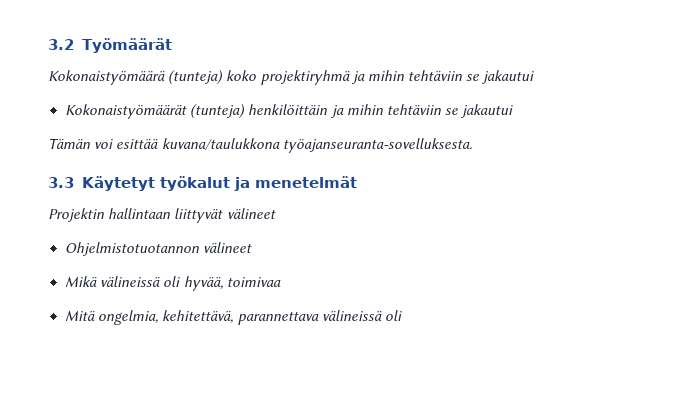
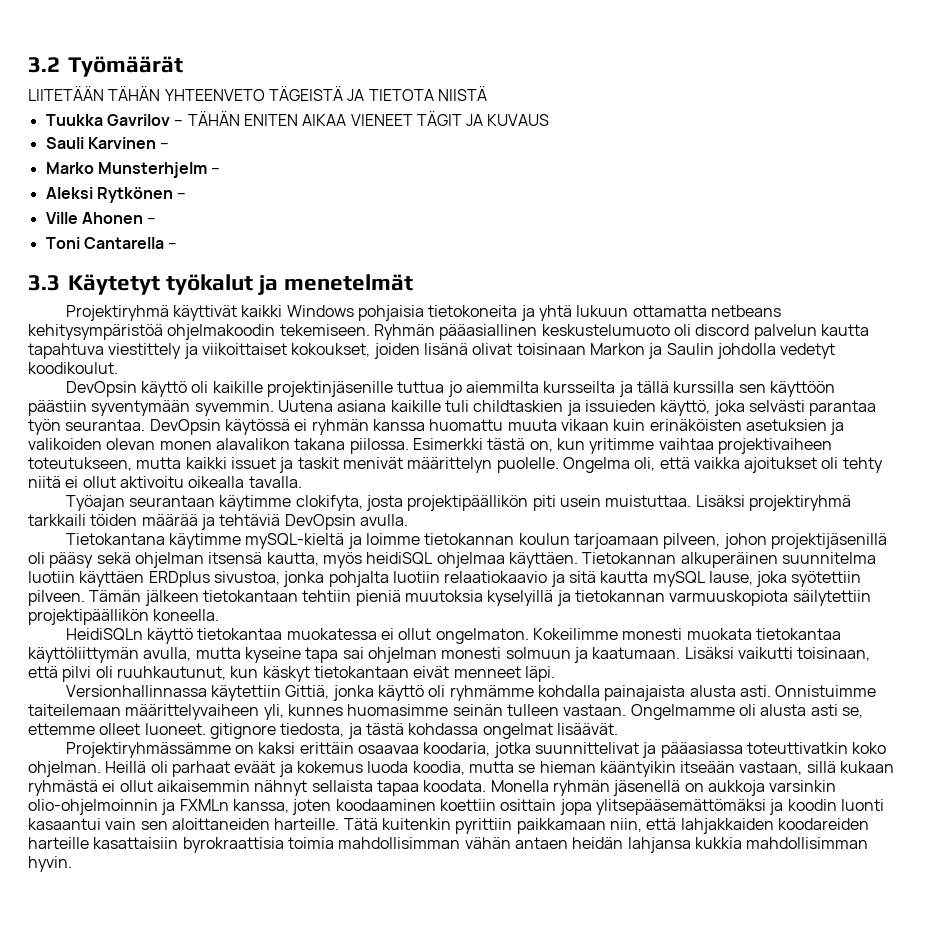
[48,70,535,85] [65,104,514,119] [48,138,472,153] Kokonaistyömäärä (tunteja) koko projektiryhmä ja mihin tehtäviin se jakautui // Kokonaistyömäärät (tunteja) henkilöittäin ja mihin tehtäviin se jakautui // Tämän voi esittää kuvana/taulukkona työajanseuranta-sovelluksesta. -> [28,86,487,101] [45,111,550,126] [45,137,170,149] [45,162,221,178] [45,187,187,203] [45,212,157,224] [45,237,178,249] LIITETÄÄN TÄHÄN YHTEENVETO TÄGEISTÄ JA TIETOTA NIISTÄ // Tuukka Gavrilov – TÄHÄN ENITEN AIKAA VIENEET TÄGIT JA KUVAUS // Sauli Karvinen – // Marko Munsterhjelm – // Aleksi Rytkönen – // Ville Ahonen – // Toni Cantarella –
[48,208,276,223] [65,242,253,256] [65,276,281,291] [65,310,402,325] Projektin hallintaan liittyvät välineet // Ohjelmistotuotannon välineet // Mikä välineissä oli hyvää, toimivaa // Mitä ongelmia, kehitettävä, parannettava välineissä oli -> [65,305,781,321] [28,324,869,340] [28,343,836,359] [28,362,118,374] [65,381,835,397] [28,400,877,416] [28,419,845,435] [28,438,832,454] [28,457,883,473] [28,476,302,488] [65,495,851,511] [28,514,408,530] [65,533,887,549] [28,552,876,568] [28,571,862,587] [28,590,871,606] [28,609,220,625] [65,628,841,644] [28,647,871,663] [28,666,555,682] [65,685,877,701] [28,704,863,720] [28,723,618,739] [65,742,887,758] [28,761,895,777] [28,780,837,796] [28,799,884,815] [28,818,869,834] [28,837,869,853] [28,856,72,872] Projektiryhmä käyttivät kaikki Windows pohjaisia tietokoneita ja yhtä lukuun ottamatta netbeans kehitysympäristöä ohjelmakoodin tekemiseen. Ryhmän pääasiallinen keskustelumuoto oli discord palvelun kautta tapahtuva viestittely ja viikoittaiset kokoukset, joiden lisänä olivat toisinaan Markon ja Saulin johdolla vedetyt koodikoulut. // DevOpsin käyttö oli kaikille projektinjäsenille tuttua jo aiemmilta kursseilta ja tällä kurssilla sen käyttöön päästiin syventymään syvemmin. Uutena asiana kaikille tuli childtaskien ja issuieden käyttö, joka selvästi parantaa työn seurantaa. DevOpsin käytössä ei ryhmän kanssa huomattu muuta vikaan kuin erinäköisten asetuksien ja valikoiden olevan monen alavalikon takana piilossa. Esimerkki tästä on, kun yritimme vaihtaa projektivaiheen toteutukseen, mutta kaikki issuet ja taskit menivät määrittelyn puolelle. Ongelma oli, että vaikka ajoitukset oli tehty niitä ei ollut aktivoitu oikealla tavalla. // Työajan seurantaan käytimme clokifyta, josta projektipäällikön piti usein muistuttaa. Lisäksi projektiryhmä tarkkaili töiden määrää ja tehtäviä DevOpsin avulla. // Tietokantana käytimme mySQL-kieltä ja loimme tietokannan koulun tarjoamaan pilveen, johon projektijäsenillä oli pääsy sekä ohjelman itsensä kautta, myös heidiSQL ohjelmaa käyttäen. Tietokannan alkuperäinen suunnitelma luotiin käyttäen ERDplus sivustoa, jonka pohjalta luotiin relaatiokaavio ja sitä kautta mySQL lause, joka syötettiin pilveen. Tämän jälkeen tietokantaan tehtiin pieniä muutoksia kyselyillä ja tietokannan varmuuskopiota säilytettiin projektipäällikön koneella. // HeidiSQLn käyttö tietokantaa muokatessa ei ollut ongelmaton. Kokeilimme monesti muokata tietokantaa käyttöliittymän avulla, mutta kyseine tapa sai ohjelman monesti solmuun ja kaatumaan. Lisäksi vaikutti toisinaan, että pilvi oli ruuhkautunut, kun käskyt tietokantaan eivät menneet läpi. // Versionhallinnassa käytettiin Gittiä, jonka käyttö oli ryhmämme kohdalla painajaista alusta asti. Onnistuimme taiteilemaan määrittelyvaiheen yli, kunnes huomasimme seinän tulleen vastaan. Ongelmamme oli alusta asti se, ettemme olleet luoneet. gitignore tiedosta, ja tästä kohdassa ongelmat lisäävät. // Projektiryhmässämme on kaksi erittäin osaavaa koodaria, jotka suunnittelivat ja pääasiassa toteuttivatkin koko ohjelman. Heillä oli parhaat eväät ja kokemus luoda koodia, mutta se hieman kääntyikin itseään vastaan, sillä kukaan ryhmästä ei ollut aikaisemmin nähnyt sellaista tapaa koodata. Monella ryhmän jäsenellä on aukkoja varsinkin olio-ohjelmoinnin ja FXMLn kanssa, joten koodaaminen koettiin osittain jopa ylitsepääsemättömäksi ja koodin luonti kasaantui vain sen aloittaneiden harteille. Tätä kuitenkin pyrittiin paikkamaan niin, että lahjakkaiden koodareiden harteille kasattaisiin byrokraattisia toimia mahdollisimman vähän antaen heidän lahjansa kukkia mahdollisimman hyvin.

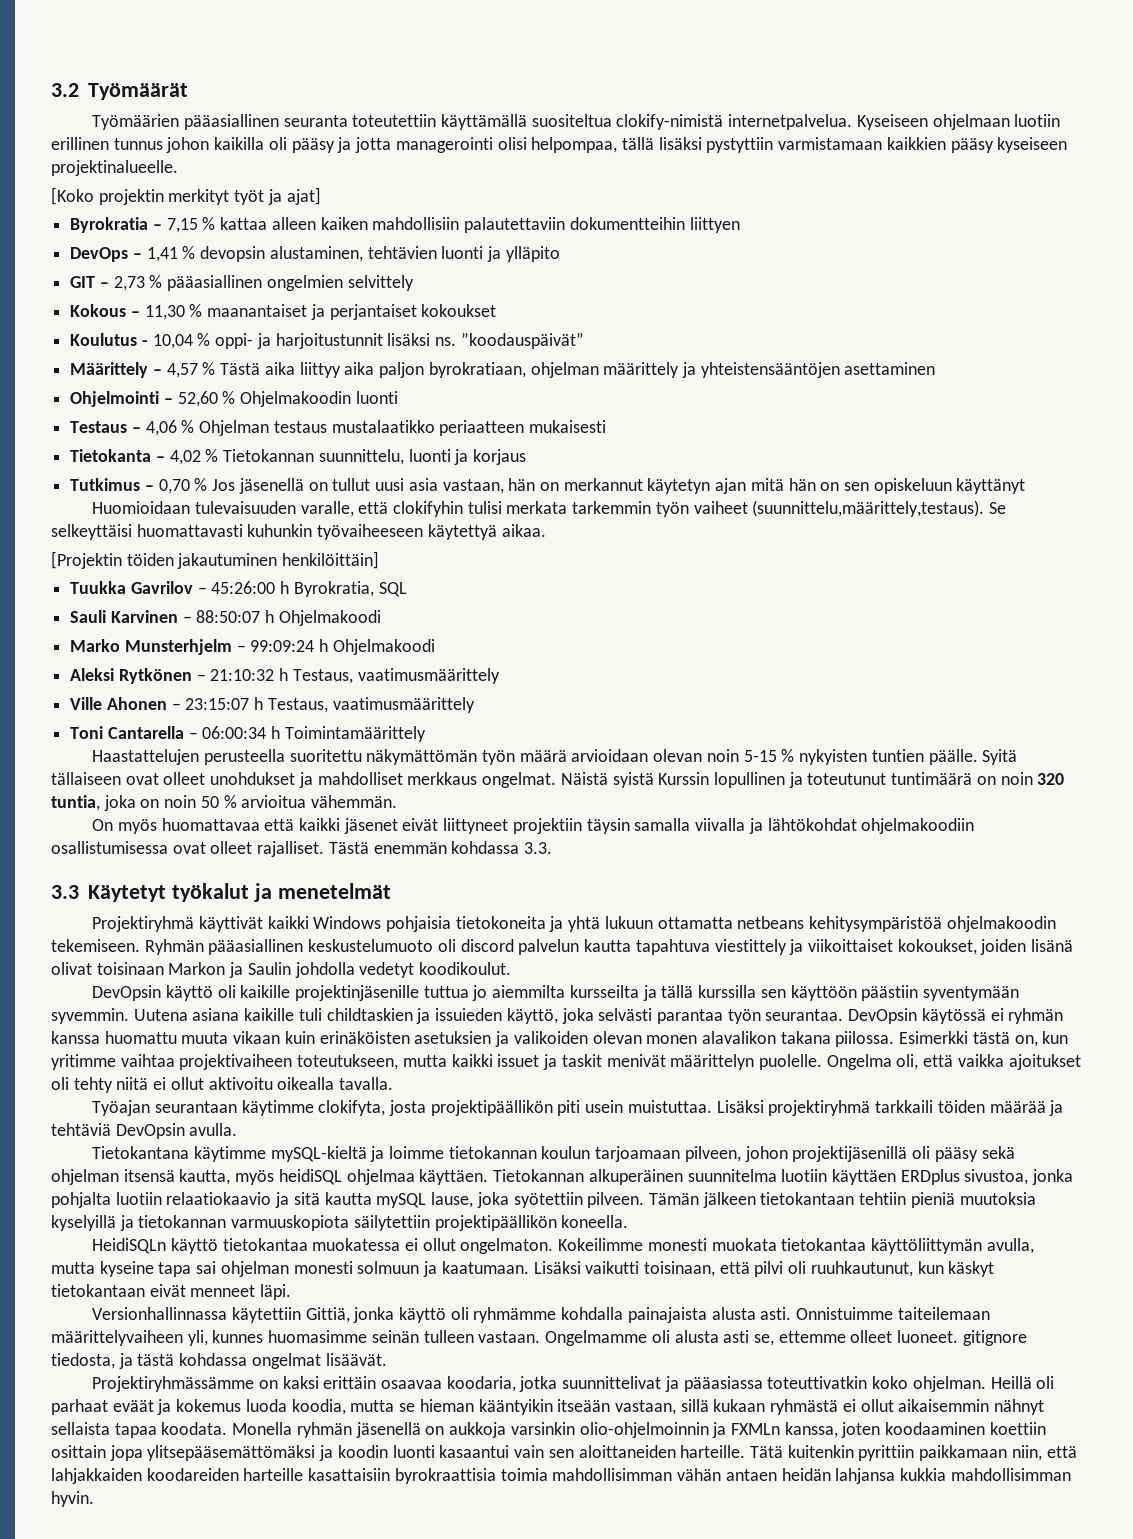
[28,86,487,101] [45,111,550,126] LIITETÄÄN TÄHÄN YHTEENVETO TÄGEISTÄ JA TIETOTA NIISTÄ // Tuukka Gavrilov – TÄHÄN ENITEN AIKAA VIENEET TÄGIT JA KUVAUS -> [92,114,1061,130] [51,137,1068,153] [51,160,178,176] [51,187,321,205] [70,217,740,233] [70,246,560,262] [70,275,414,291] [70,304,497,320] [70,332,584,349] [70,362,936,378] [70,391,398,407] [70,420,607,436] [70,449,527,465] [70,478,1026,494] [92,500,1007,517] [51,524,546,540] [51,551,380,569] [70,581,407,597] Työmäärien pääasiallinen seuranta toteutettiin käyttämällä suositeltua clokify-nimistä internetpalvelua. Kyseiseen ohjelmaan luotiin erillinen tunnus johon kaikilla oli pääsy ja jotta managerointi olisi helpompaa, tällä lisäksi pystyttiin varmistamaan kaikkien pääsy kyseiseen projektinalueelle. // [Koko projektin merkityt työt ja ajat] // Byrokratia – 7,15 % kattaa alleen kaiken mahdollisiin palautettaviin dokumentteihin liittyen // DevOps – 1,41 % devopsin alustaminen, tehtävien luonti ja ylläpito // GIT – 2,73 % pääasiallinen ongelmien selvittely // Kokous – 11,30 % maanantaiset ja perjantaiset kokoukset // Koulutus - 10,04 % oppi- ja harjoitustunnit lisäksi ns. ”koodauspäivät” // Määrittely – 4,57 % Tästä aika liittyy aika paljon byrokratiaan, ohjelman määrittely ja yhteistensääntöjen asettaminen // Ohjelmointi – 52,60 % Ohjelmakoodin luonti // Testaus – 4,06 % Ohjelman testaus mustalaatikko periaatteen mukaisesti // Tietokanta – 4,02 % Tietokannan suunnittelu, luonti ja korjaus // Tutkimus – 0,70 % Jos jäsenellä on tullut uusi asia vastaan, hän on merkannut käytetyn ajan mitä hän on sen opiskeluun käyttänyt // Huomioidaan tulevaisuuden varalle, että clokifyhin tulisi merkata tarkemmin työn vaiheet (suunnittelu,määrittely,testaus). Se selkeyttäisi huomattavasti kuhunkin työvaiheeseen käytettyä aikaa. // [Projektin töiden jakautuminen henkilöittäin] // Tuukka Gavrilov – 45:26:00 h Byrokratia, SQL
(170, 146) none -> [196,610,381,626] 88:50:07 h Ohjelmakoodi
(221, 171) none -> [250,639,435,655] 99:09:24 h Ohjelmakoodi
(187, 196) none -> [210,668,500,684] 21:10:32 h Testaus, vaatimusmäärittely
(157, 221) none -> [185,697,475,713] 23:15:07 h Testaus, vaatimusmäärittely
(178, 246) none -> [202,726,426,742] [92,749,1018,765] [51,772,1065,788] [51,795,398,811] [92,818,975,834] [51,841,553,857] 06:00:34 h Toimintamäärittely // Haastattelujen perusteella suoritettu näkymättömän työn määrä arvioidaan olevan noin 5-15 % nykyisten tuntien päälle. Syitä tällaiseen ovat olleet unohdukset ja mahdolliset merkkaus ongelmat. Näistä syistä Kurssin lopullinen ja toteutunut tuntimäärä on noin 320 tuntia, joka on noin 50 % arvioitua vähemmän. // On myös huomattavaa että kaikki jäsenet eivät liittyneet projektiin täysin samalla viivalla ja lähtökohdat ohjelmakoodiin osallistumisessa ovat olleet rajalliset. Tästä enemmän kohdassa 3.3.

